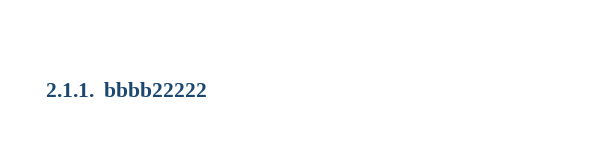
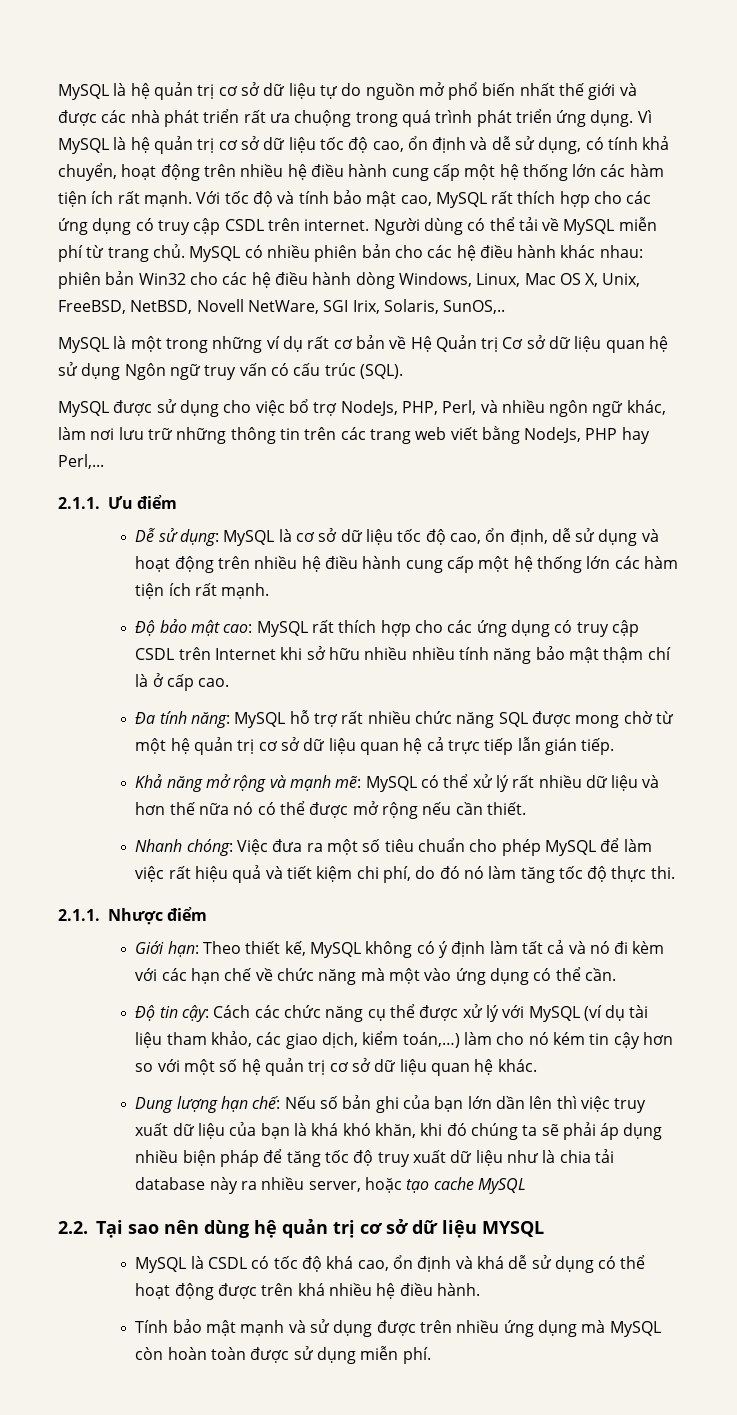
[46,82,208,97] 2.1.1. bbbb22222 -> [58,82,637,100] [58,109,652,127] [58,136,670,154] [58,163,664,181] [58,190,652,208] [58,217,657,235] [58,244,643,262] [58,271,641,289] [58,299,506,314] [58,335,669,353] [58,362,403,380] [58,399,666,417] [58,426,650,444] [58,454,104,469] [58,495,178,509] [135,528,659,546] [135,556,678,573] [135,583,270,599] [135,619,639,637] [135,646,671,664] [135,673,230,691] [135,710,674,728] [135,737,615,755] [135,774,660,792] [135,801,526,819] [135,838,652,856] [135,865,675,883] [58,907,208,925] [135,940,665,958] [135,967,616,985] [135,1004,649,1022] [135,1031,673,1049] [135,1058,537,1076] [135,1095,647,1113] [135,1122,663,1140] [135,1149,614,1167] [135,1177,526,1194] [58,1219,544,1238] [135,1255,646,1273] [135,1283,480,1300] [135,1319,661,1337] [135,1346,431,1364] MySQL là hệ quản trị cơ sở dữ liệu tự do nguồn mở phổ biến nhất thế giới và được các nhà phát triển rất ưa chuộng trong quá trình phát triển ứng dụng. Vì MySQL là hệ quản trị cơ sở dữ liệu tốc độ cao, ổn định và dễ sử dụng, có tính khả chuyển, hoạt động trên nhiều hệ điều hành cung cấp một hệ thống lớn các hàm tiện ích rất mạnh. Với tốc độ và tính bảo mật cao, MySQL rất thích hợp cho các ứng dụng có truy cập CSDL trên internet. Người dùng có thể tải về MySQL miễn phí từ trang chủ. MySQL có nhiều phiên bản cho các hệ điều hành khác nhau: phiên bản Win32 cho các hệ điều hành dòng Windows, Linux, Mac OS X, Unix, FreeBSD, NetBSD, Novell NetWare, SGI Irix, Solaris, SunOS,.. // MySQL là một trong những ví dụ rất cơ bản về Hệ Quản trị Cơ sở dữ liệu quan hệ sử dụng Ngôn ngữ truy vấn có cấu trúc (SQL). // MySQL được sử dụng cho việc bổ trợ NodeJs, PHP, Perl, và nhiều ngôn ngữ khác, làm nơi lưu trữ những thông tin trên các trang web viết bằng NodeJs, PHP hay Perl,... // 2.1.1. Ưu điểm // Dễ sử dụng: MySQL là cơ sở dữ liệu tốc độ cao, ổn định, dễ sử dụng và hoạt động trên nhiều hệ điều hành cung cấp một hệ thống lớn các hàm tiện ích rất mạnh. // Độ bảo mật cao: MySQL rất thích hợp cho các ứng dụng có truy cập CSDL trên Internet khi sở hữu nhiều nhiều tính năng bảo mật thậm chí là ở cấp cao. // Đa tính năng: MySQL hỗ trợ rất nhiều chức năng SQL được mong chờ từ một hệ quản trị cơ sở dữ liệu quan hệ cả trực tiếp lẫn gián tiếp. // Khả năng mở rộng và mạnh mẽ: MySQL có thể xử lý rất nhiều dữ liệu và hơn thế nữa nó có thể được mở rộng nếu cần thiết. // Nhanh chóng: Việc đưa ra một số tiêu chuẩn cho phép MySQL để làm việc rất hiệu quả và tiết kiệm chi phí, do đó nó làm tăng tốc độ thực thi. // 2.1.1. Nhược điểm // Giới hạn: Theo thiết kế, MySQL không có ý định làm tất cả và nó đi kèm với các hạn chế về chức năng mà một vào ứng dụng có thể cần. // Độ tin cậy: Cách các chức năng cụ thể được xử lý với MySQL (ví dụ tài liệu tham khảo, các giao dịch, kiểm toán,…) làm cho nó kém tin cậy hơn so với một số hệ quản trị cơ sở dữ liệu quan hệ khác. // Dung lượng hạn chế: Nếu số bản ghi của bạn lớn dần lên thì việc truy xuất dữ liệu của bạn là khá khó khăn, khi đó chúng ta sẽ phải áp dụng nhiều biện pháp để tăng tốc độ truy xuất dữ liệu như là chia tải database này ra nhiều server, hoặc tạo cache MySQL // 2.2. Tại sao nên dùng hệ quản trị cơ sở dữ liệu MYSQL // MySQL là CSDL có tốc độ khá cao, ổn định và khá dễ sử dụng có thể hoạt động được trên khá nhiều hệ điều hành. // Tính bảo mật mạnh và sử dụng được trên nhiều ứng dụng mà MySQL còn hoàn toàn được sử dụng miễn phí.

